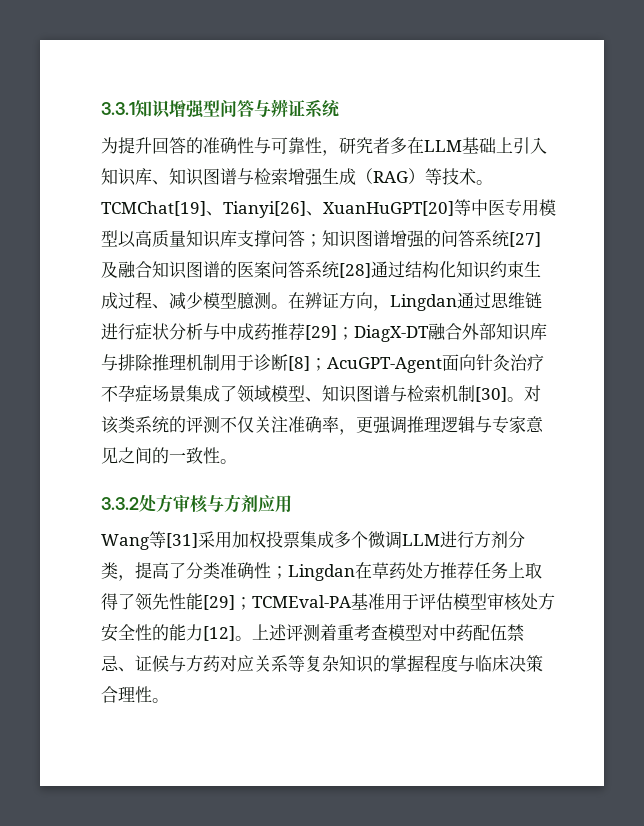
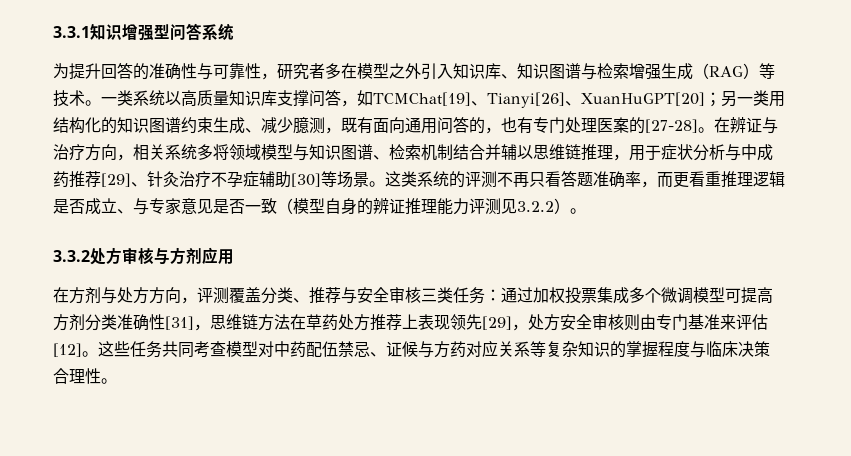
[254,99,305,117] 与辨证 -> (202, 32) none
[424,137,513,154] LLM基础上 -> [357,63,421,79] 模型之外
[101,199,556,218] [101,230,118,247] TCMChat[19]、Tianyi[26]、XuanHuGPT[20]等中医专用模型 -> [101,90,165,106] 一类系统
[305,230,541,248] [101,261,541,279] [101,292,542,311] [101,323,135,340] ；知识图谱增强的问答系统[27]及融合知识图谱的医案问答系统[28]通过结构化知识约束生成过程、减少模型臆测。在辨证方向，Lingdan通过思维链进行 -> [341,90,785,108] [53,117,778,134] [53,144,661,161] ，如TCMChat[19]、Tianyi[26]、XuanHuGPT[20]；另一类用结构化的知识图谱约束生成、减少臆测，既有面向通用问答的，也有专门处理医案的[27-28]。在辨证与治疗方向，相关系统多将领域模型与知识图谱、检索机制结合并辅以思维链推理，用于
[337,323,547,342] [101,354,544,373] [101,385,541,403] [101,416,544,435] [101,447,220,464] ；DiagX-DT融合外部知识库与排除推理机制用于诊断[8]；AcuGPT-Agent面向针灸治疗不孕症场景集成了领域模型、知识图谱与检索机制[30]。对该类系统的评测不仅关注准确率，更强调推理逻辑与专家意见之间的一致性 -> [131,171,785,188] [53,198,570,215] 、针灸治疗不孕症辅助[30]等场景。这类系统的评测不再只看答题准确率，而更看重推理逻辑是否成立、与专家意见是否一致（模型自身的辨证推理能力评测见3.2.2）
[101,531,232,550] Wang等[31]采用 -> [53,287,533,304] 在方剂与处方方向，评测覆盖分类、推荐与安全审核三类任务：通过
[402,531,525,549] [101,562,542,581] [101,593,555,611] [101,624,354,642] LLM进行方剂分类，提高了分类准确性；Lingdan在草药处方推荐任务上取得了领先性能[29]；TCMEval-PA基准用于评估模型审核处方安全性的能力[12]。上述评测着重 -> [693,287,773,304] [53,314,768,331] [53,341,194,358] 模型可提高方剂分类准确性[31]，思维链方法在草药处方推荐上表现领先[29]，处方安全审核则由专门基准来评估[12]。这些任务共同

